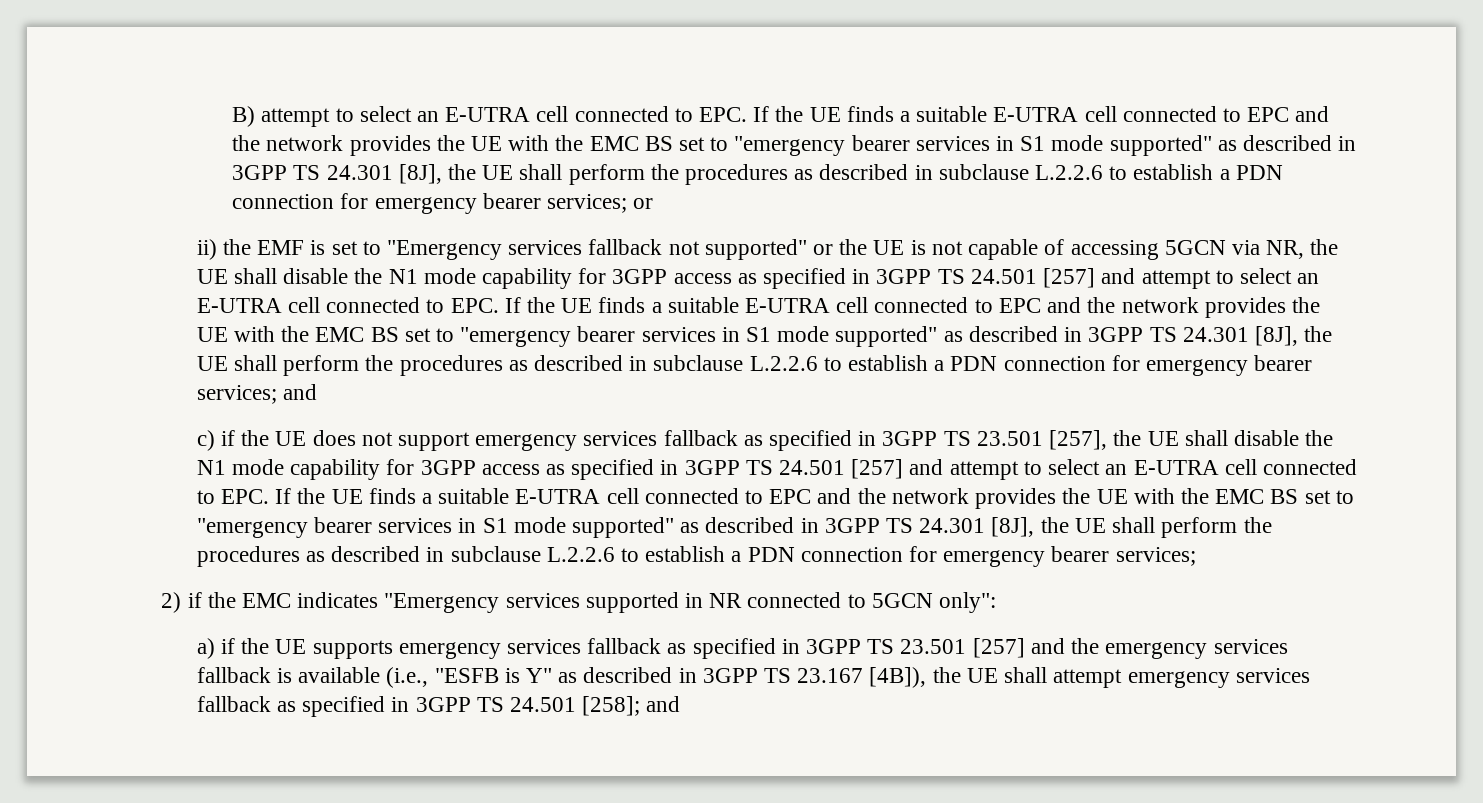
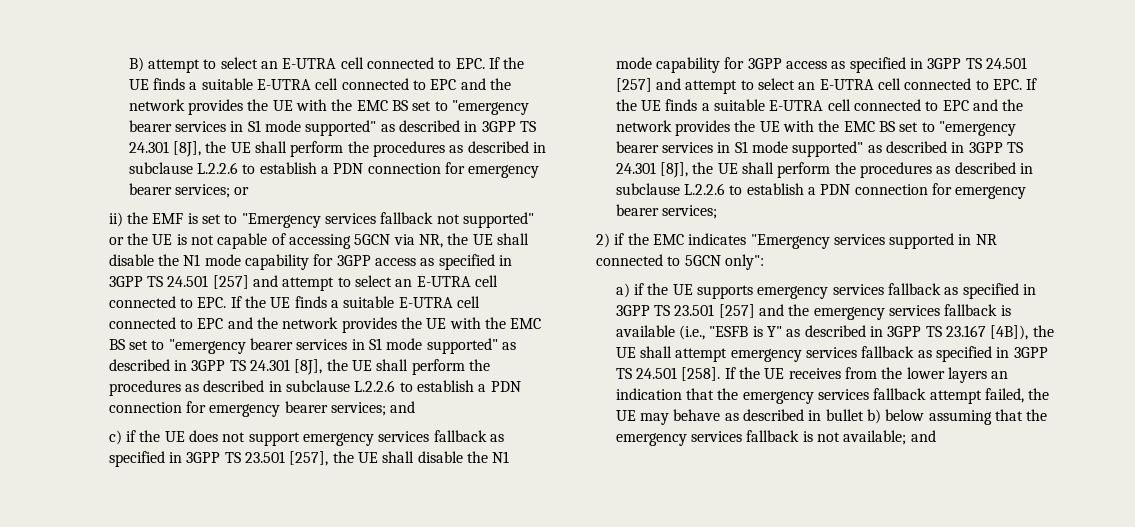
[582,696,641,716] [258]; -> [681,367,1009,383] [615,388,1050,404] [615,409,1048,425] [615,430,907,446] [258]. If the UE receives from the lower layers an indication that the emergency services fallback attempt failed, the UE may behave as described in bullet b) below assuming that the emergency services fallback is not available;

